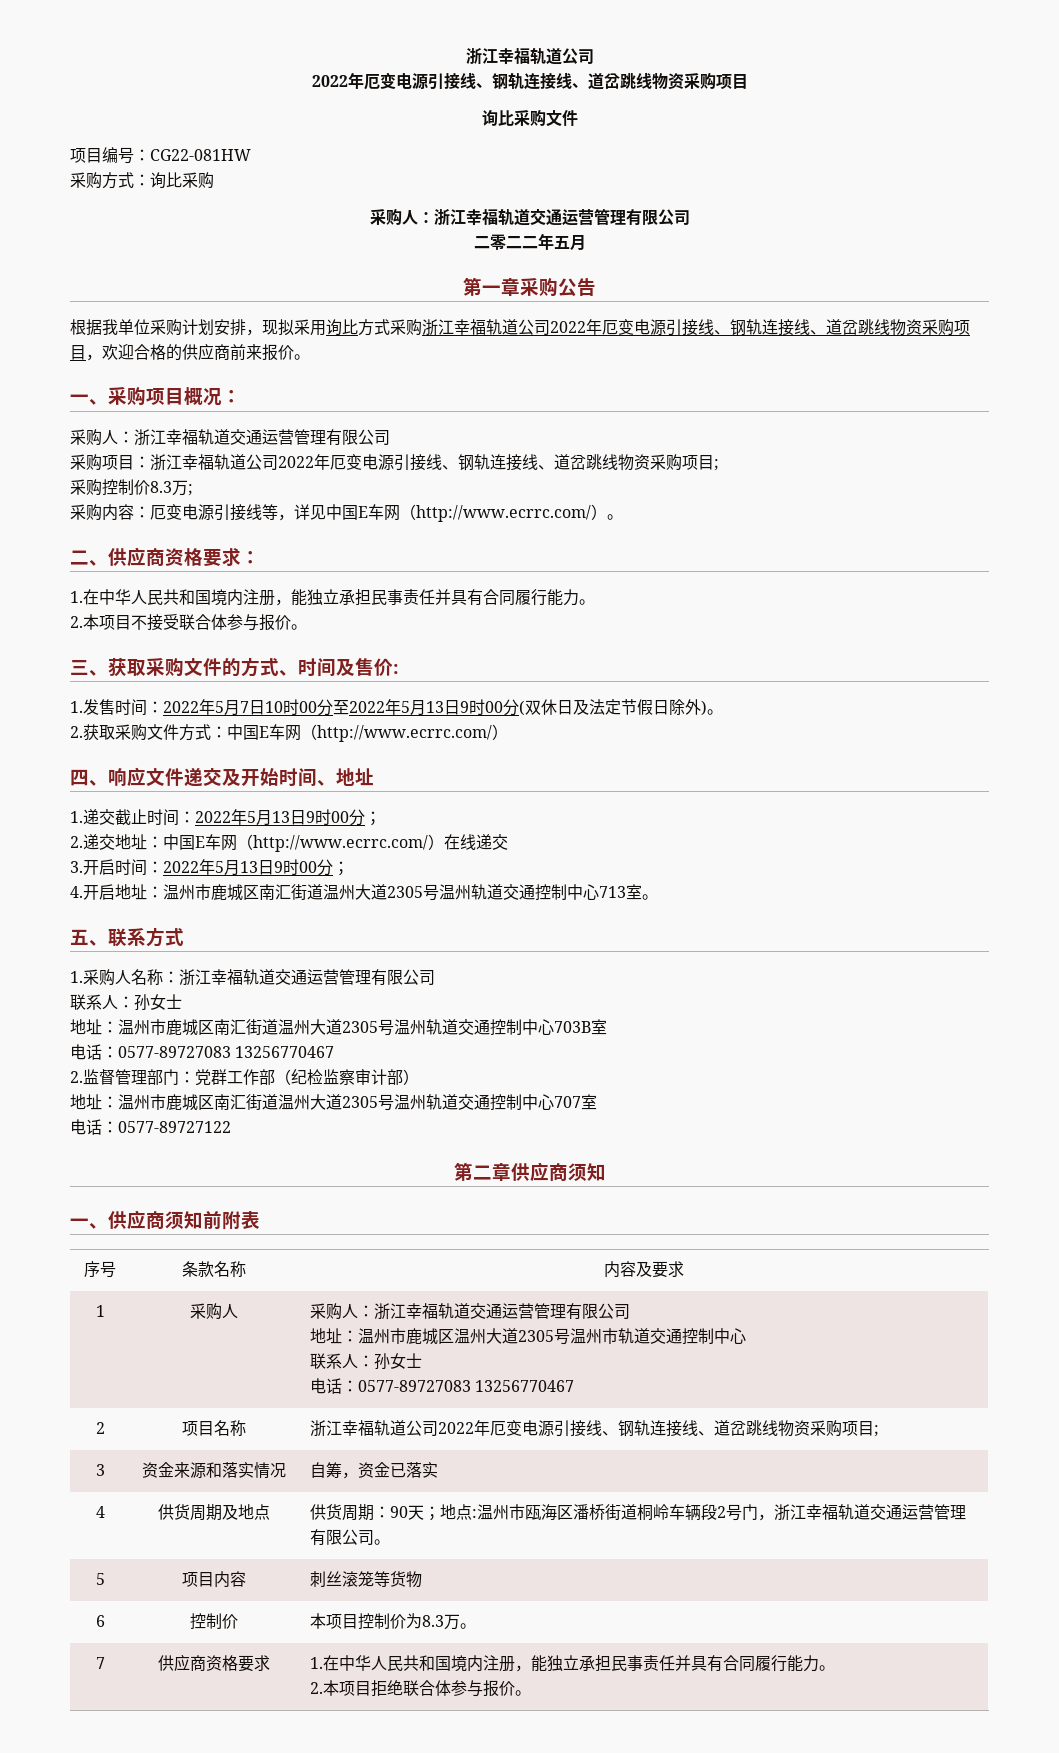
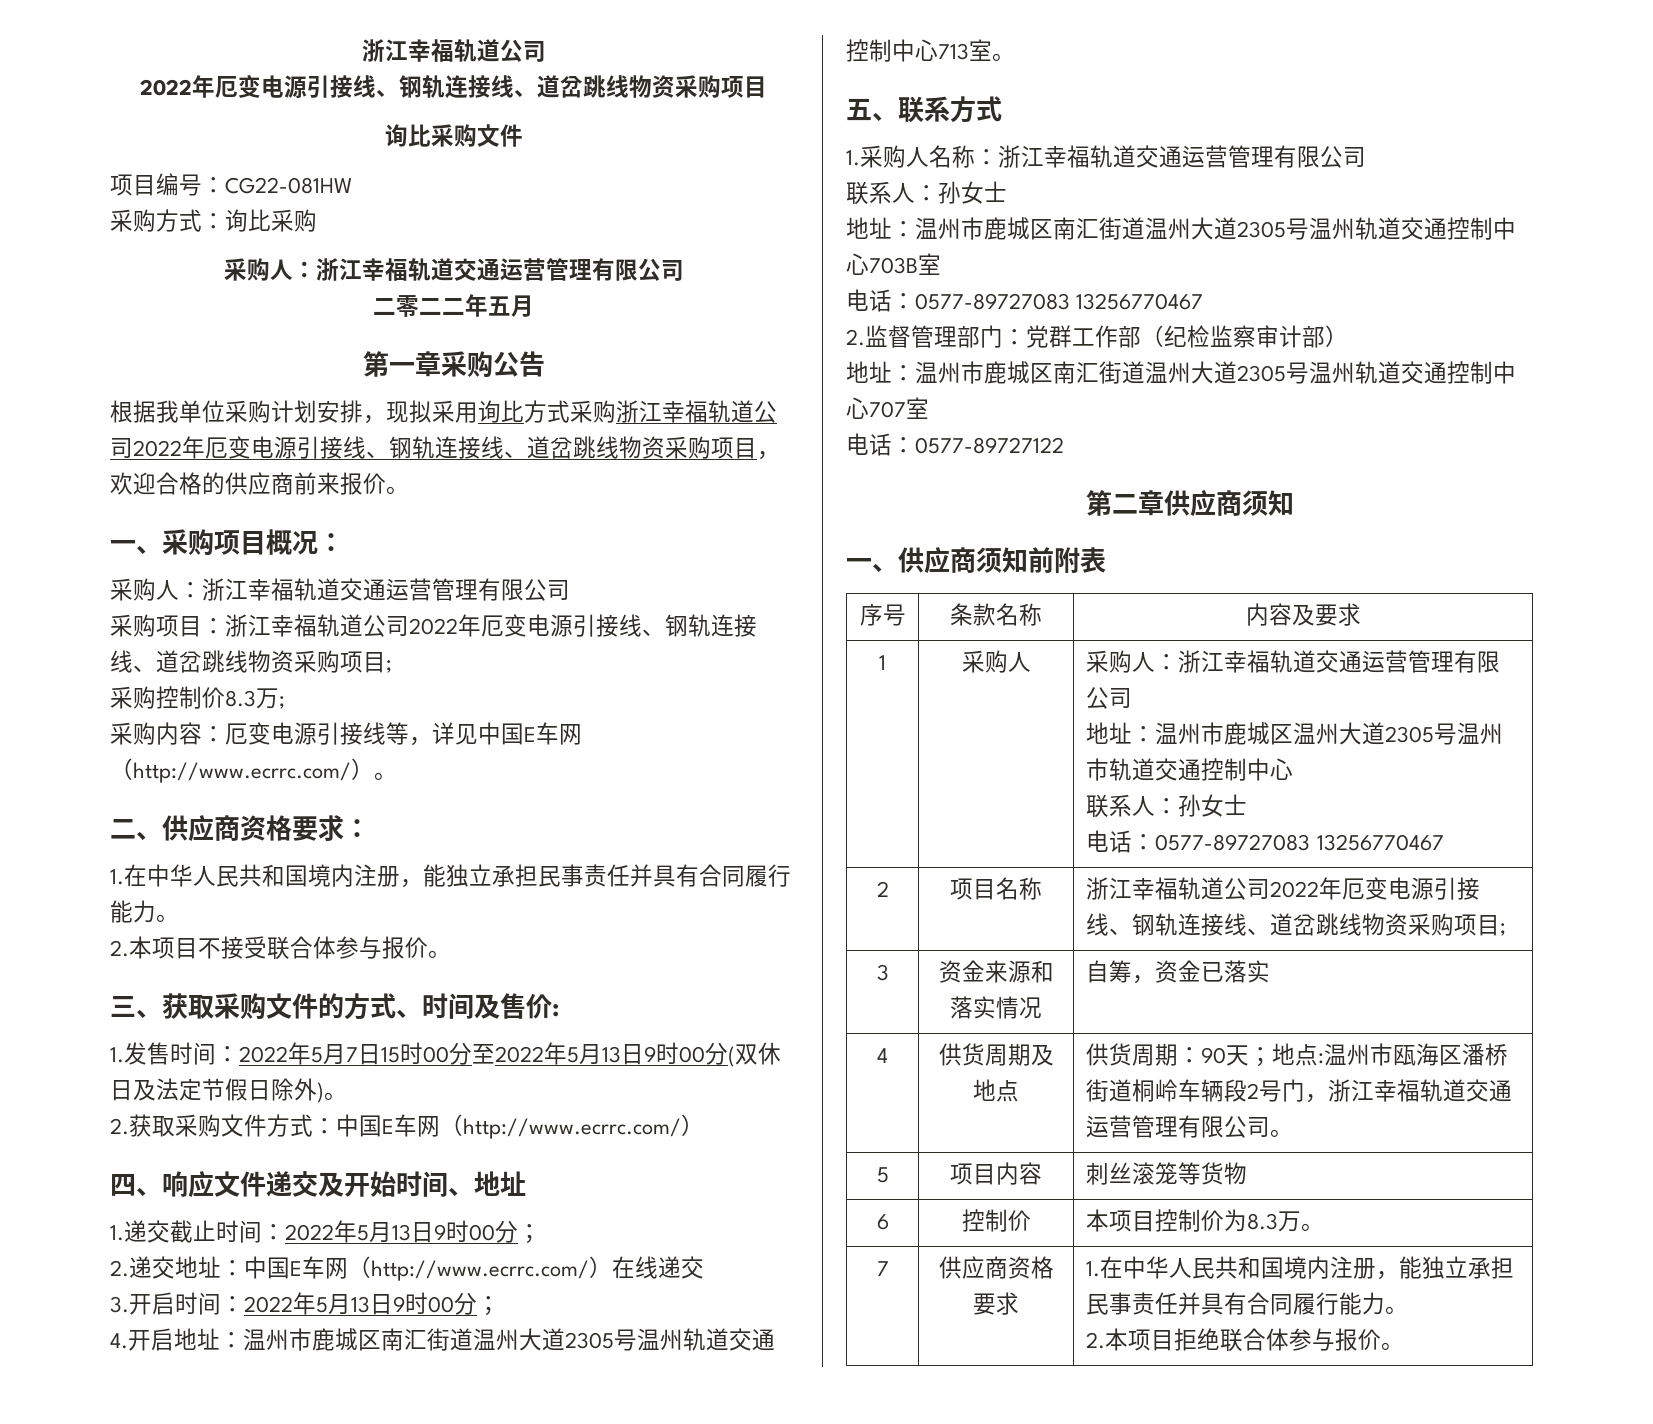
[265,701,283,713] 10 -> [381,1047,400,1063] 15

